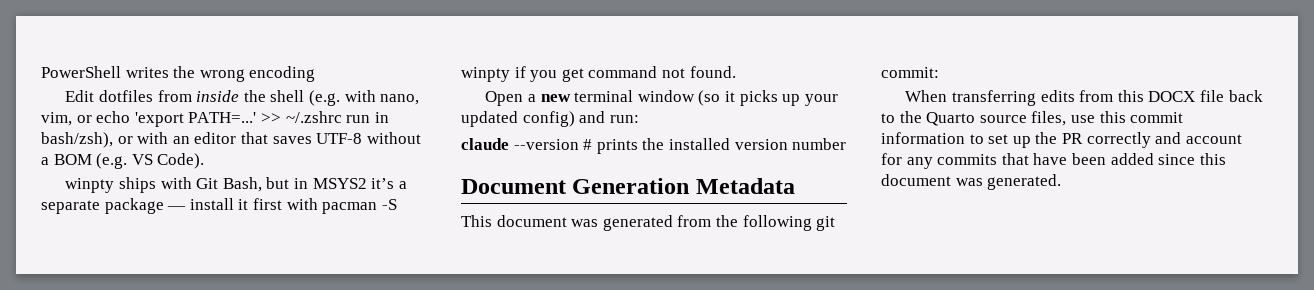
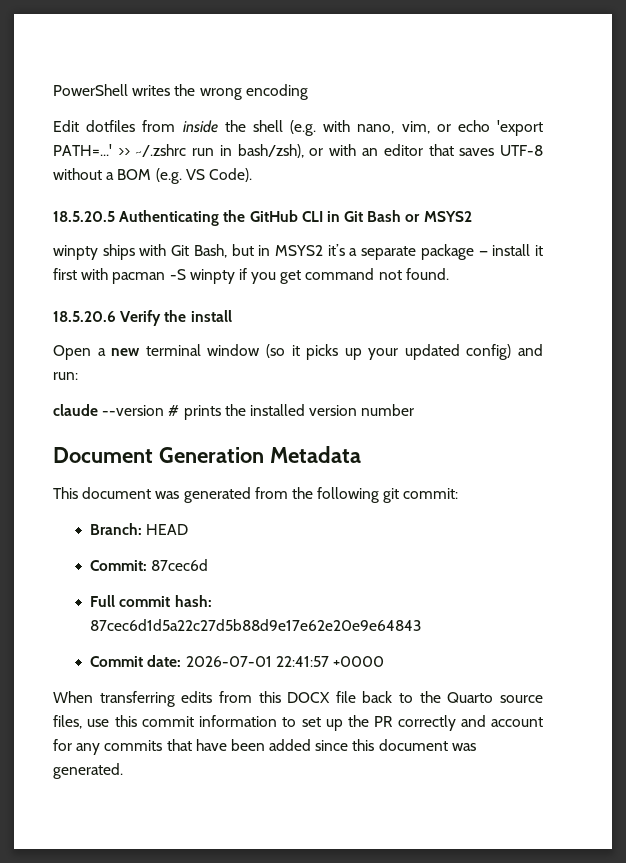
(205, 161) none -> [53,210,472,226] // 18.5.20.5 Authenticating the GitHub CLI in Git Bash or MSYS2
(736, 72) none -> [53,310,232,326] // 18.5.20.6 Verify the install
(939, 72) none -> [90,523,189,535] [90,559,209,571] [90,595,212,607] [90,619,422,631] [90,655,384,667] // Branch: HEAD // Commit: 87cec6d // Full commit hash: 87cec6d1d5a22c27d5b88d9e17e62e20e9e64843 // Commit date: 2026-07-01 22:41:57 +0000

